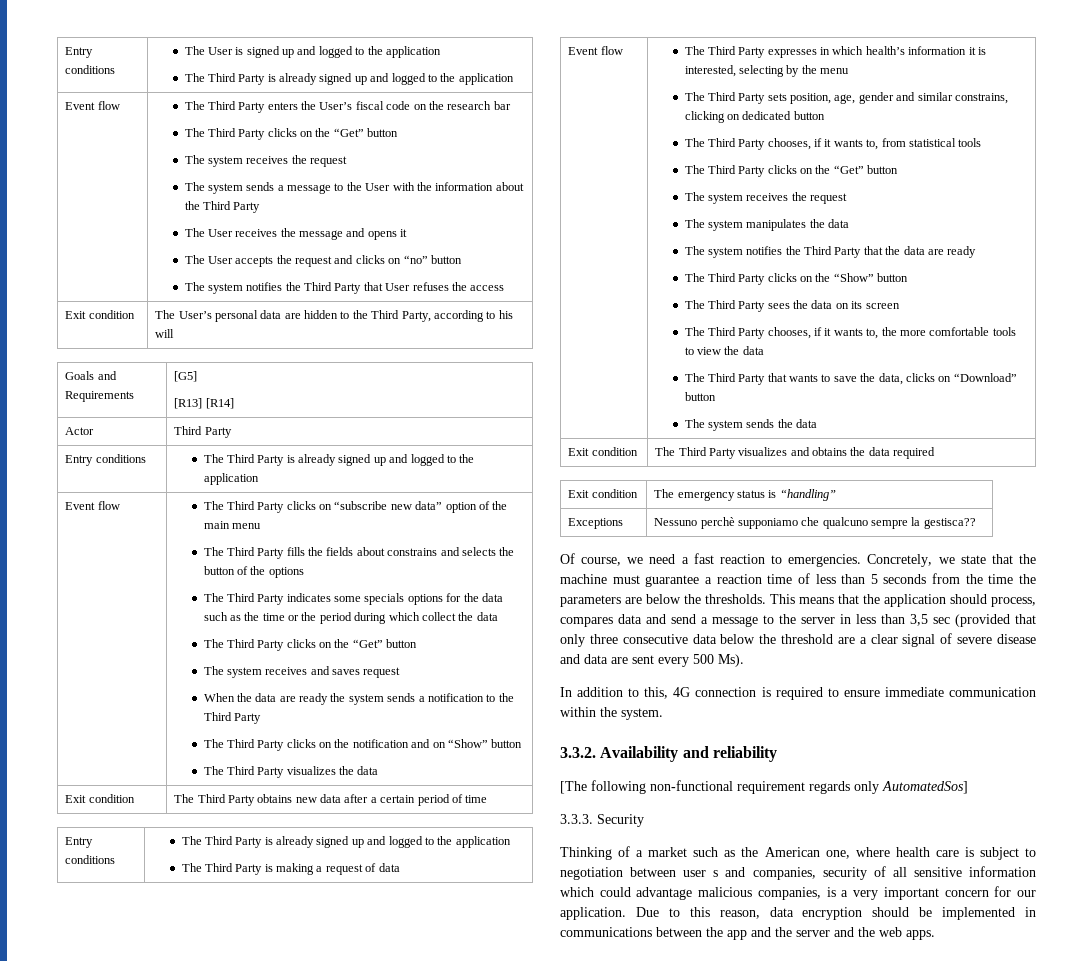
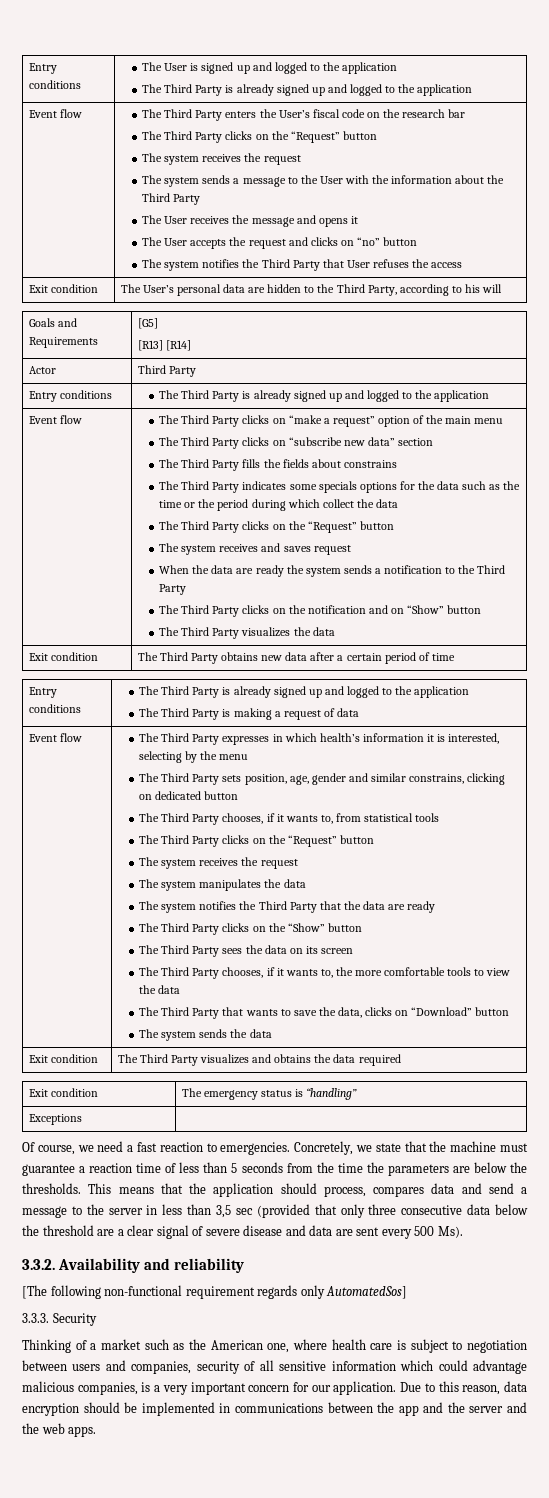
[333,128,364,137] “Get” -> [290,131,340,143] “Request”
[334,501,443,510] “subscribe new data” -> [288,415,375,427] “make a request”
(261, 526) none -> [159,437,433,449] // The Third Party clicks on “subscribe new data” section
[440,547,515,556] [203,566,304,578] and selects the button of the options -> (397, 464) none
[352,639,383,648] “Get” -> [307,521,357,533] “Request”
[833,165,864,174] “Get” -> [287,835,337,847] “Request”
[654,517,976,529] Nessuno perchè supponiamo che qualcuno sempre la gestisca?? -> (82, 1119) none
[560,687,1036,700] [560,707,663,720] // In addition to this, 4G connection is required to ensure immediate communication within the system. -> (463, 1232) none
[683,870,719,877] user s -> [72,1364,101,1371] users

